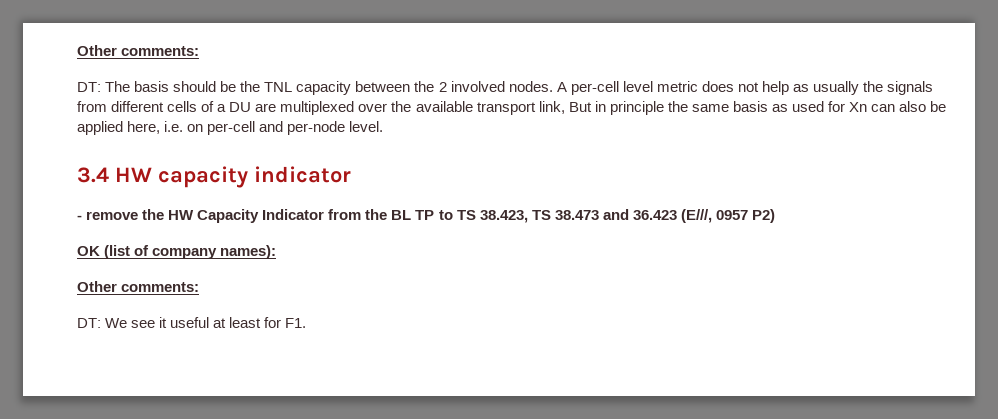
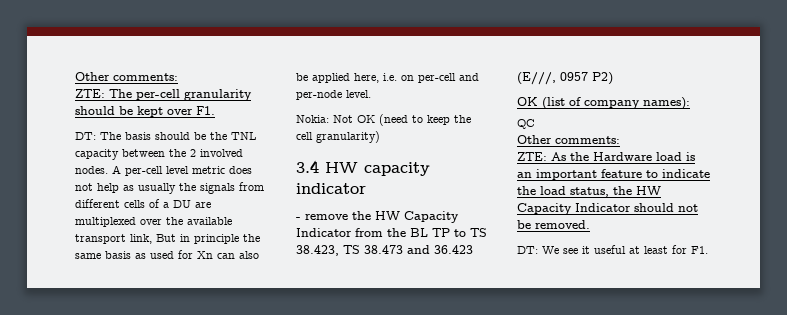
[77,45,200,56] Other comments: -> [75,72,178,81] [75,89,252,101] [75,106,215,117] Other comments: // ZTE: The per-cell granularity should be kept over F1.
(384, 126) none -> [296,114,471,126] [296,131,380,143] // Nokia: Not OK (need to keep the cell granularity)
[77,281,200,292] // Other comments: -> [517,119,535,129] [517,135,620,144] [517,152,695,161] [517,169,710,180] [517,186,661,197] [517,203,698,215] [517,220,590,229] // QC // Other comments: // ZTE: As the Hardware load is an important feature to indicate the load status, the HW Capacity Indicator should not be removed.

